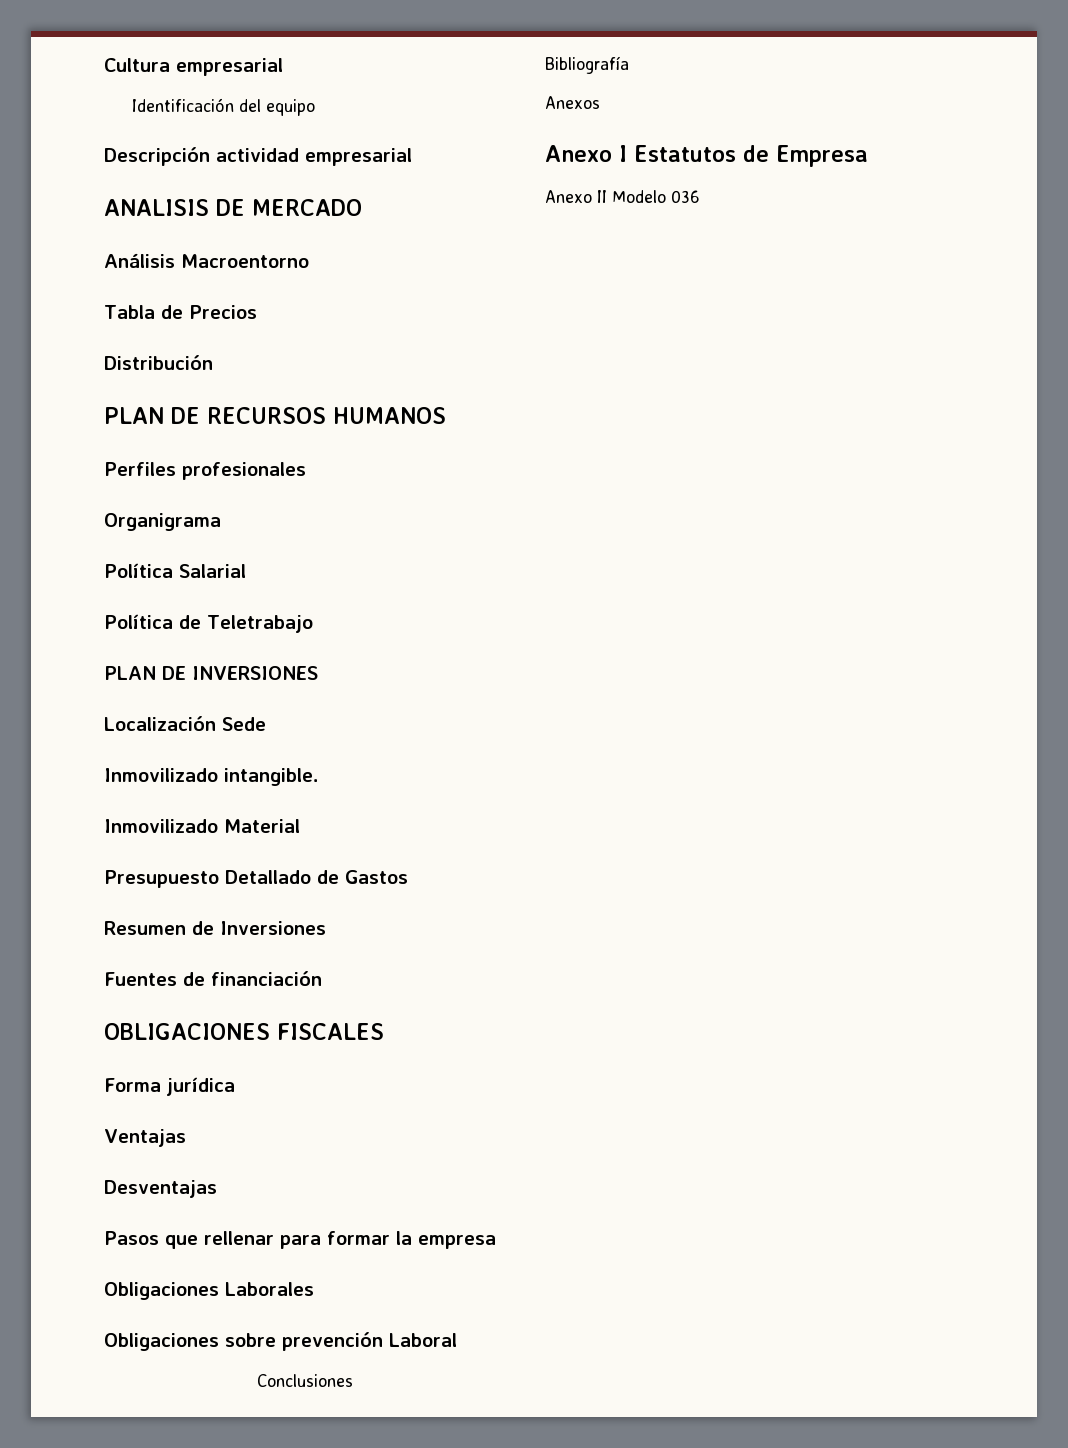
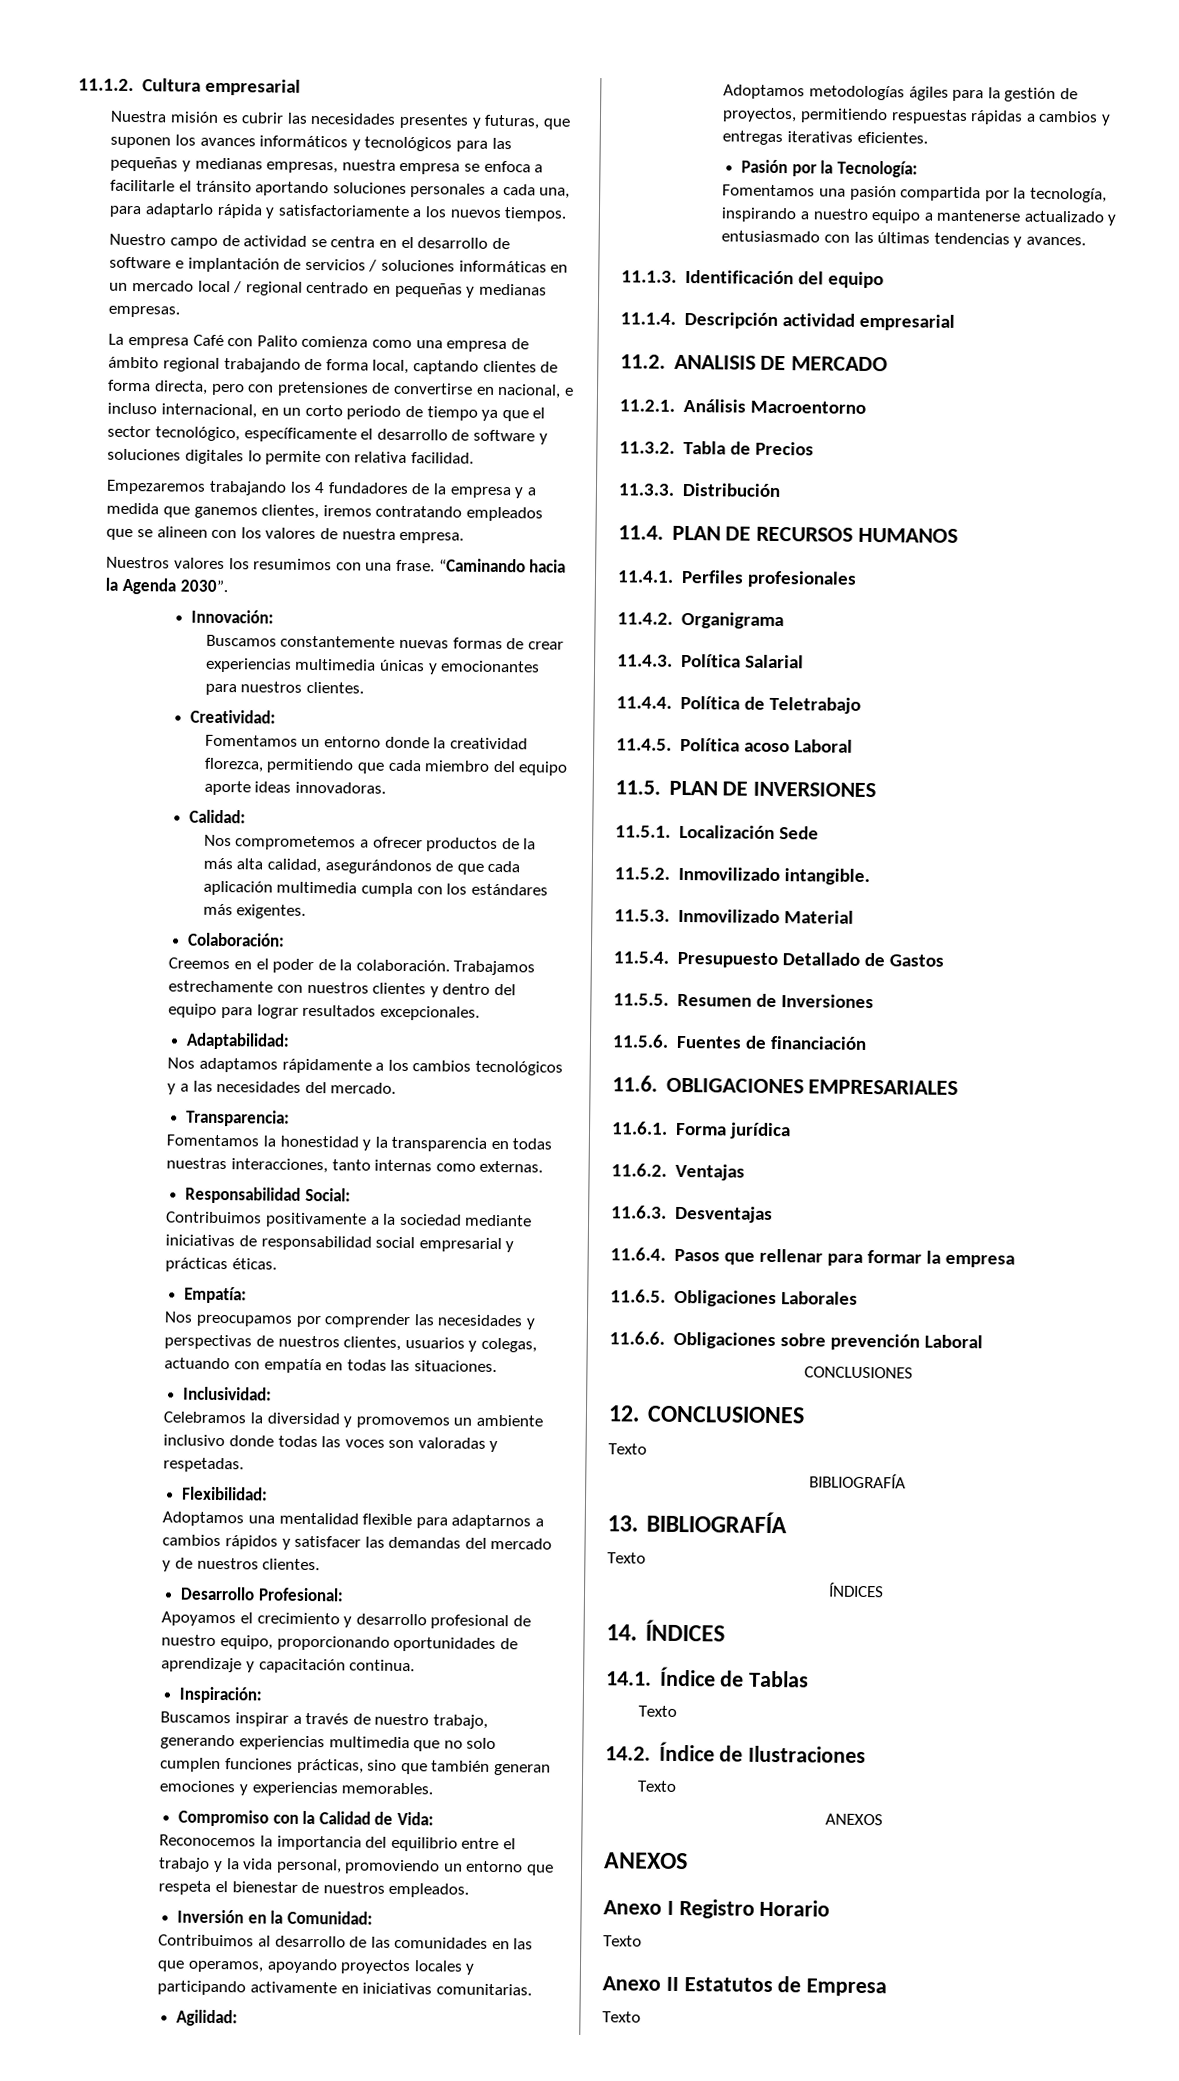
(104, 65) none -> [78,78,134,92] 11.1.2.
(283, 67) none -> [110,110,570,130] [110,134,512,152] [110,156,544,175] [110,179,571,199] [109,203,568,222] [109,233,510,250] [109,256,569,273] [109,280,547,298] [108,305,181,318] [108,333,529,353] [108,356,559,375] [108,379,574,399] [107,402,546,422] [107,425,548,445] [107,448,474,466] [106,479,536,499] [106,502,543,522] [106,526,465,544] [106,556,567,573] [105,577,228,595] [191,609,275,624] [205,634,564,650] [204,657,541,675] [204,681,364,696] [190,709,277,724] [204,734,528,750] [203,757,569,776] [203,780,386,796] [189,809,247,824] [203,834,537,852] [202,857,521,875] [202,880,548,898] [202,903,307,919] [188,932,286,947] [168,957,536,976] [168,980,516,998] [168,1003,480,1021] [186,1032,291,1050] [167,1057,563,1076] [167,1080,397,1095] [186,1109,291,1127] [166,1134,553,1152] [166,1157,544,1174] [185,1186,351,1204] [166,1211,533,1228] [165,1234,515,1253] [165,1257,277,1273] [184,1286,248,1304] [164,1311,535,1330] [164,1334,537,1353] [164,1357,497,1374] [183,1386,273,1401] [163,1411,543,1429] [163,1434,499,1453] [163,1457,245,1473] [182,1486,269,1501] [162,1511,544,1530] [162,1534,553,1550] [162,1557,321,1572] [180,1586,344,1602] [161,1611,531,1630] [161,1634,518,1653] [161,1657,416,1674] [179,1686,263,1704] [160,1711,488,1729] [160,1734,497,1752] [160,1757,551,1776] [159,1780,434,1797] [178,1809,434,1827] [159,1834,516,1852] [158,1857,555,1876] [158,1880,470,1898] [177,1909,373,1925] [158,1934,534,1950] [157,1958,476,1975] [157,1980,532,1996] [176,2009,239,2027] [723,84,1078,102] [722,107,1111,126] [722,130,928,146] [741,159,918,178] [722,184,1107,203] [721,207,1117,226] [721,230,1086,248] [621,270,677,283] Nuestra misión es cubrir las necesidades presentes y futuras, que suponen los avances informáticos y tecnológicos para las pequeñas y medianas empresas, nuestra empresa se enfoca a facilitarle el tránsito aportando soluciones personales a cada una, para adaptarlo rápida y satisfactoriamente a los nuevos tiempos. // Nuestro campo de actividad se centra en el desarrollo de software e implantación de servicios / soluciones informáticas en un mercado local / regional centrado en pequeñas y medianas empresas. // La empresa Café con Palito comienza como una empresa de ámbito regional trabajando de forma local, captando clientes de forma directa, pero con pretensiones de convertirse en nacional, e incluso internacional, en un corto periodo de tiempo ya que el sector tecnológico, específicamente el desarrollo de software y soluciones digitales lo permite con relativa facilidad. // Empezaremos trabajando los 4 fundadores de la empresa y a medida que ganemos clientes, iremos contratando empleados que se alineen con los valores de nuestra empresa. // Nuestros valores los resumimos con una frase. “Caminando hacia la Agenda 2030”. // Innovación: // Buscamos constantemente nuevas formas de crear experiencias multimedia únicas y emocionantes para nuestros clientes. // Creatividad: // Fomentamos un entorno donde la creatividad florezca, permitiendo que cada miembro del equipo aporte ideas innovadoras. // Calidad: // Nos comprometemos a ofrecer productos de la más alta calidad, asegurándonos de que cada aplicación multimedia cumpla con los estándares más exigentes. // Colaboración: // Creemos en el poder de la colaboración. Trabajamos estrechamente con nuestros clientes y dentro del equipo para lograr resultados excepcionales. // Adaptabilidad: // Nos adaptamos rápidamente a los cambios tecnológicos y a las necesidades del mercado. // Transparencia: // Fomentamos la honestidad y la transparencia en todas nuestras interacciones, tanto internas como externas. // Responsabilidad Social: // Contribuimos positivamente a la sociedad mediante iniciativas de responsabilidad social empresarial y prácticas éticas. // Empatía: // Nos preocupamos por comprender las necesidades y perspectivas de nuestros clientes, usuarios y colegas, actuando con empatía en todas las situaciones. // Inclusividad: // Celebramos la diversidad y promovemos un ambiente inclusivo donde todas las voces son valoradas y respetadas. // Flexibilidad: // Adoptamos una mentalidad flexible para adaptarnos a cambios rápidos y satisfacer las demandas del mercado y de nuestros clientes. // Desarrollo Profesional: // Apoyamos el crecimiento y desarrollo profesional de nuestro equipo, proporcionando oportunidades de aprendizaje y capacitación continua. // Inspiración: // Buscamos inspirar a través de nuestro trabajo, generando experiencias multimedia que no solo cumplen funciones prácticas, sino que también generan emociones y experiencias memorables. // Compromiso con la Calidad de Vida: // Reconocemos la importancia del equilibrio entre el trabajo y la vida personal, promoviendo un entorno que respeta el bienestar de nuestros empleados. // Inversión en la Comunidad: // Contribuimos al desarrollo de las comunidades en las que operamos, apoyando proyectos locales y participando activamente en iniciativas comunitarias. // Agilidad: // Adoptamos metodologías ágiles para la gestión de proyectos, permitiendo respuestas rápidas a cambios y entregas iterativas eficientes. // Pasión por la Tecnología: // Fomentamos una pasión compartida por la tecnología, inspirando a nuestro equipo a mantenerse actualizado y entusiasmado con las últimas tendencias y avances. // 11.1.3.
(316, 107) none -> [620,312,676,325] 11.1.4.
(412, 157) none -> [620,354,666,369] 11.2.
(362, 207) none -> [619,399,675,412] 11.2.1.
(309, 261) none -> [619,441,675,454] 11.3.2.
(257, 312) none -> [618,483,675,496] 11.3.3.
(213, 362) none -> [618,525,664,540] 11.4.
(446, 415) none -> [617,570,674,583] 11.4.1.
(306, 471) none -> [617,612,673,625] 11.4.2.
(221, 522) none -> [617,654,673,667] 11.4.3.
(246, 571) none -> [616,696,672,709] 11.4.4.
(313, 624) none -> [616,737,853,753] [615,780,661,795] 11.4.5. Política acoso Laboral // 11.5.
(318, 673) none -> [615,825,671,838] 11.5.1.
(266, 724) none -> [614,867,670,880] 11.5.2.
(319, 777) none -> [614,909,670,922] 11.5.3.
(300, 826) none -> [613,951,669,964] 11.5.4.
(408, 877) none -> [613,993,669,1006] 11.5.5.
(326, 928) none -> [612,1034,669,1048] 11.5.6.
[104,1023,384,1040] OBLIGACIONES FISCALES // -> [612,1075,959,1095] [611,1121,668,1135] 11.6. OBLIGACIONES EMPRESARIALES // 11.6.1.
(235, 1086) none -> [611,1163,667,1177] 11.6.2.
(186, 1138) none -> [611,1205,667,1219] 11.6.3.
(217, 1189) none -> [610,1247,666,1261] 11.6.4.
(496, 1242) none -> [610,1289,666,1303] 11.6.5.
(314, 1289) none -> [609,1331,665,1345] 11.6.6.
[256,1374,353,1387] [545,56,629,74] [545,96,600,109] [545,145,627,162] Conclusiones // Bibliografía // Anexos // Anexo I -> [804,1366,913,1379] [608,1405,805,1424] [608,1443,647,1455] [809,1473,906,1489] [607,1510,787,1534] [607,1552,646,1564] [828,1582,884,1598] [606,1619,725,1642] [606,1666,810,1688] [638,1705,678,1717] [605,1741,867,1764] [637,1780,677,1792] [824,1813,883,1826] [604,1852,688,1870] [603,1899,831,1919] [603,1935,642,1947] [602,1976,679,1992] CONCLUSIONES // 12. CONCLUSIONES // Texto // BIBLIOGRAFÍA // 13. BIBLIOGRAFÍA // Texto // ÍNDICES // 14. ÍNDICES // 14.1. Índice de Tablas // Texto // 14.2. Índice de Ilustraciones // Texto // ANEXOS // ANEXOS // Anexo I Registro Horario // Texto // Anexo II
[545,190,700,203] Anexo II Modelo 036 -> [602,2011,641,2023] Texto

